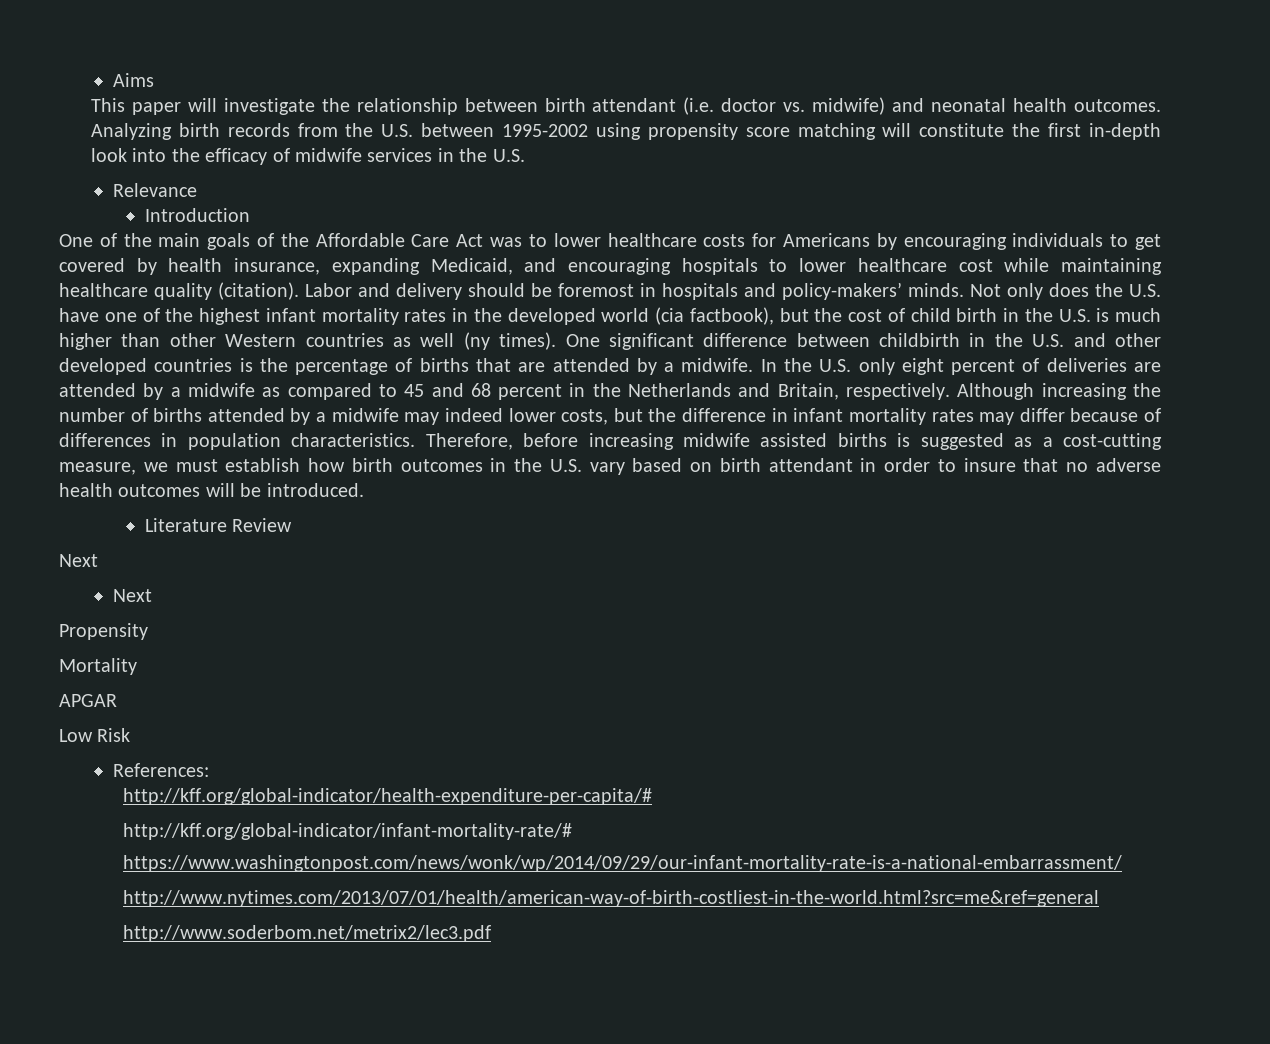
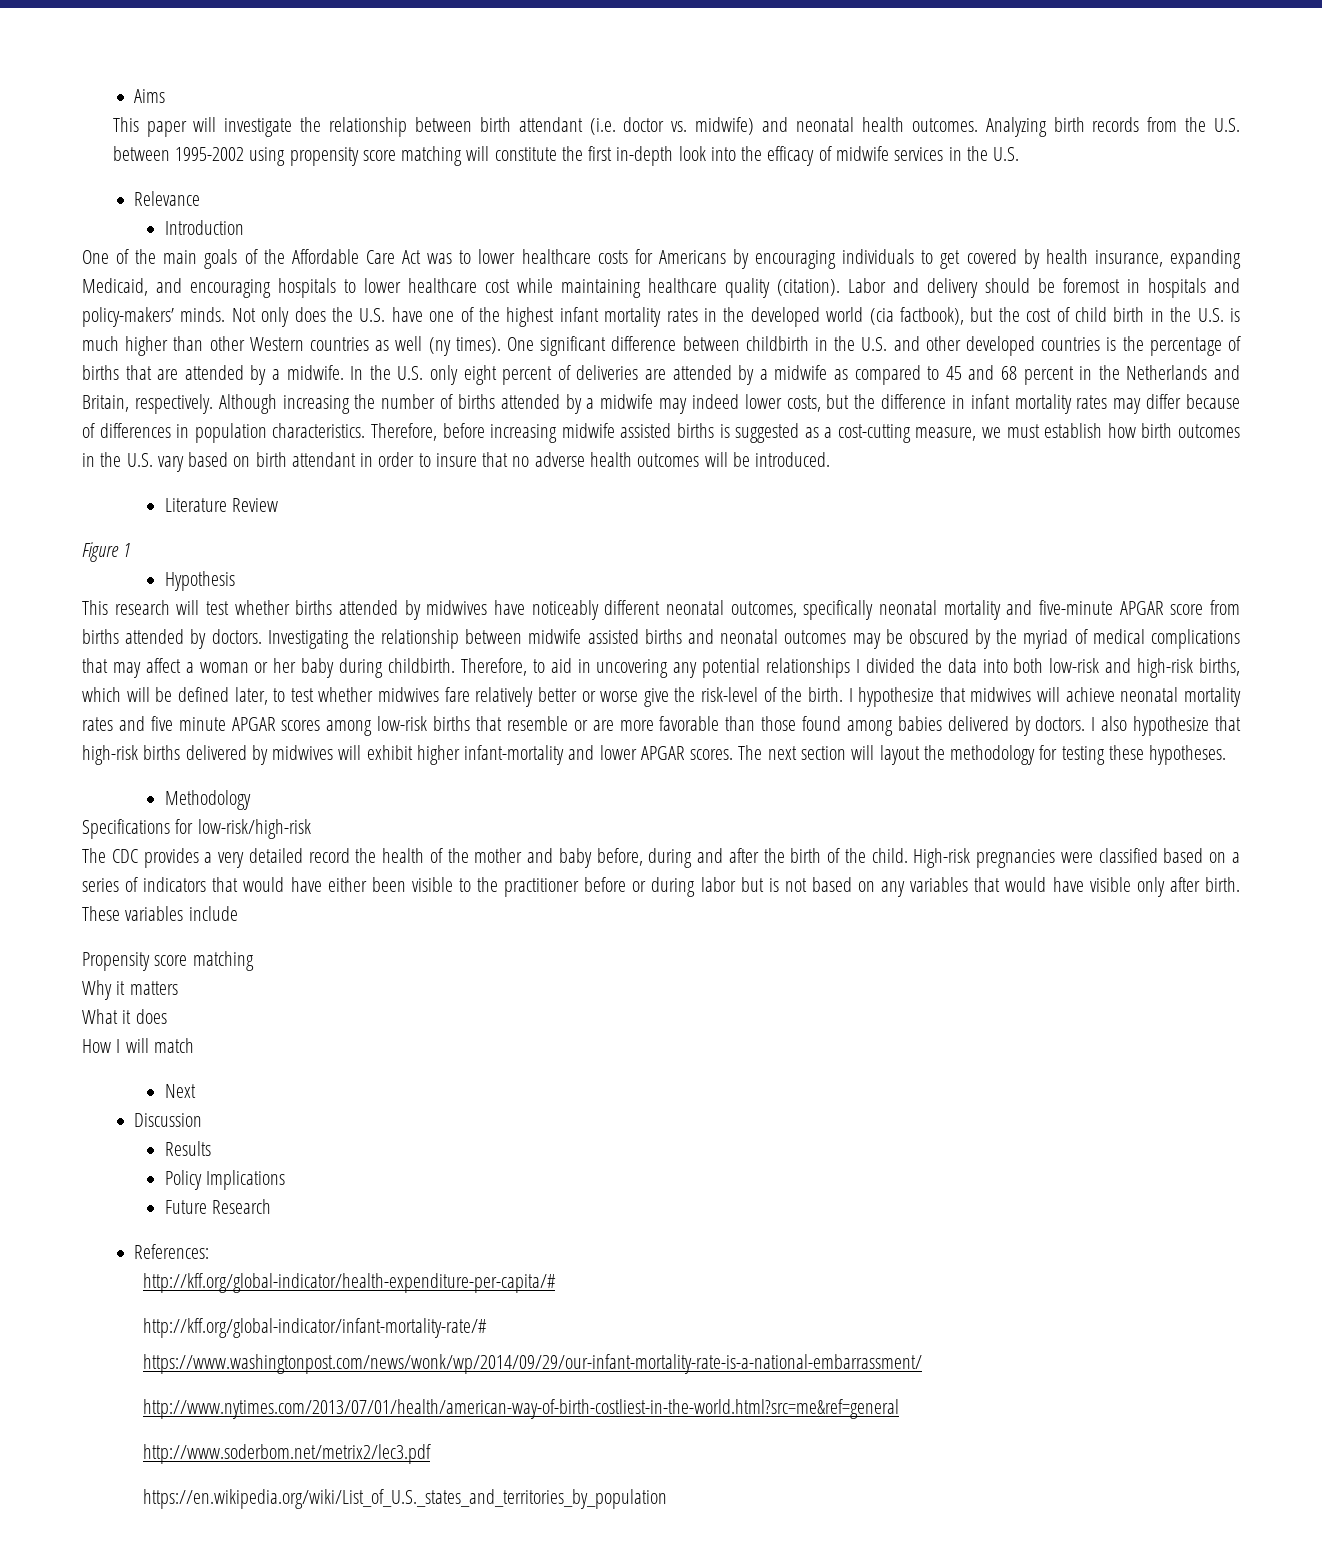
[59,554,98,567] [112,589,152,602] [59,623,148,640] [59,658,137,675] [59,694,117,707] [59,728,131,742] Next // Next // Propensity // Mortality // APGAR // Low Risk -> [82,542,131,562] [164,571,235,591] [82,600,1240,620] [82,629,1240,649] [82,658,1241,678] [82,687,1242,707] [82,716,1241,736] [82,745,1227,765] [164,790,251,810] [82,819,311,839] [82,848,1241,868] [82,877,1241,897] [82,906,238,921] [82,951,254,971] [82,980,178,1000] [82,1009,167,1024] [82,1038,194,1053] [164,1084,196,1098] [134,1113,203,1127] [164,1141,211,1156] [164,1170,286,1190] [164,1199,272,1214] Figure 1 // Hypothesis // This research will test whether births attended by midwives have noticeably different neonatal outcomes, specifically neonatal mortality and five-minute APGAR score from births attended by doctors. Investigating the relationship between midwife assisted births and neonatal outcomes may be obscured by the myriad of medical complications that may affect a woman or her baby during childbirth. Therefore, to aid in uncovering any potential relationships I divided the data into both low-risk and high-risk births, which will be defined later, to test whether midwives fare relatively better or worse give the risk-level of the birth. I hypothesize that midwives will achieve neonatal mortality rates and five minute APGAR scores among low-risk births that resemble or are more favorable than those found among babies delivered by doctors. I also hypothesize that high-risk births delivered by midwives will exhibit higher infant-mortality and lower APGAR scores. The next section will layout the methodology for testing these hypotheses. // Methodology // Specifications for low-risk/high-risk // The CDC provides a very detailed record the health of the mother and baby before, during and after the birth of the child. High-risk pregnancies were classified based on a series of indicators that would have either been visible to the practitioner before or during labor but is not based on any variables that would have visible only after birth. These variables include // Propensity score matching // Why it matters // What it does // How I will match // Next // Discussion // Results // Policy Implications // Future Research
(491, 933) none -> [143,1489,668,1509] // https://en.wikipedia.org/wiki/List_of_U.S._states_and_territories_by_population

